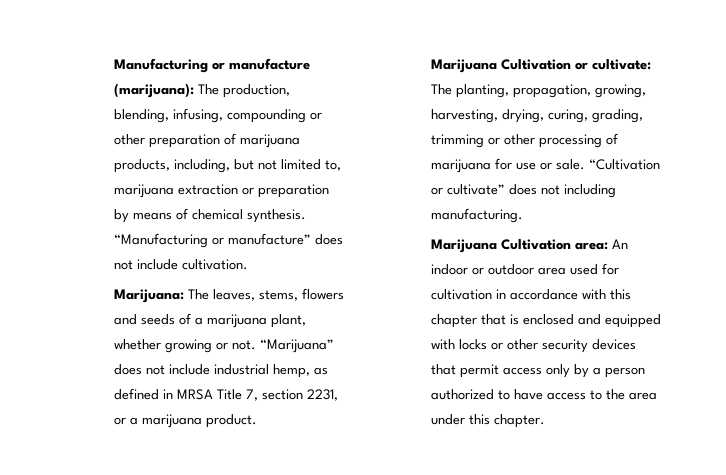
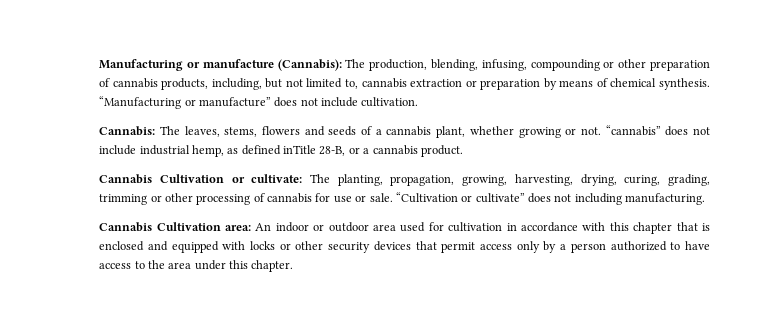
[114,83,195,98] (marijuana): -> [277,59,342,71] (Cannabis):
[240,134,301,148] marijuana -> [112,78,158,88] cannabis
[114,184,175,198] marijuana -> [361,78,407,88] cannabis
[114,289,185,303] Marijuana: -> [99,126,156,136] Cannabis:
[207,314,268,328] marijuana -> [386,126,432,136] cannabis
[260,339,335,353] “Marijuana” -> [605,125,661,136] “cannabis”
[163,389,339,401] in MRSA Title 7, section 2231, -> [283,145,346,156] inTitle 28-B,
[142,414,203,428] marijuana -> [372,145,418,155] cannabis
[431,59,498,73] Marijuana -> [99,174,153,184] Cannabis
[431,159,492,173] marijuana -> [267,193,313,203] cannabis
[431,239,498,253] Marijuana -> [99,222,153,232] Cannabis

